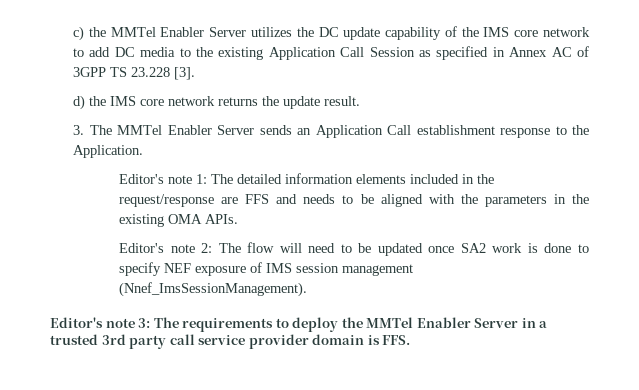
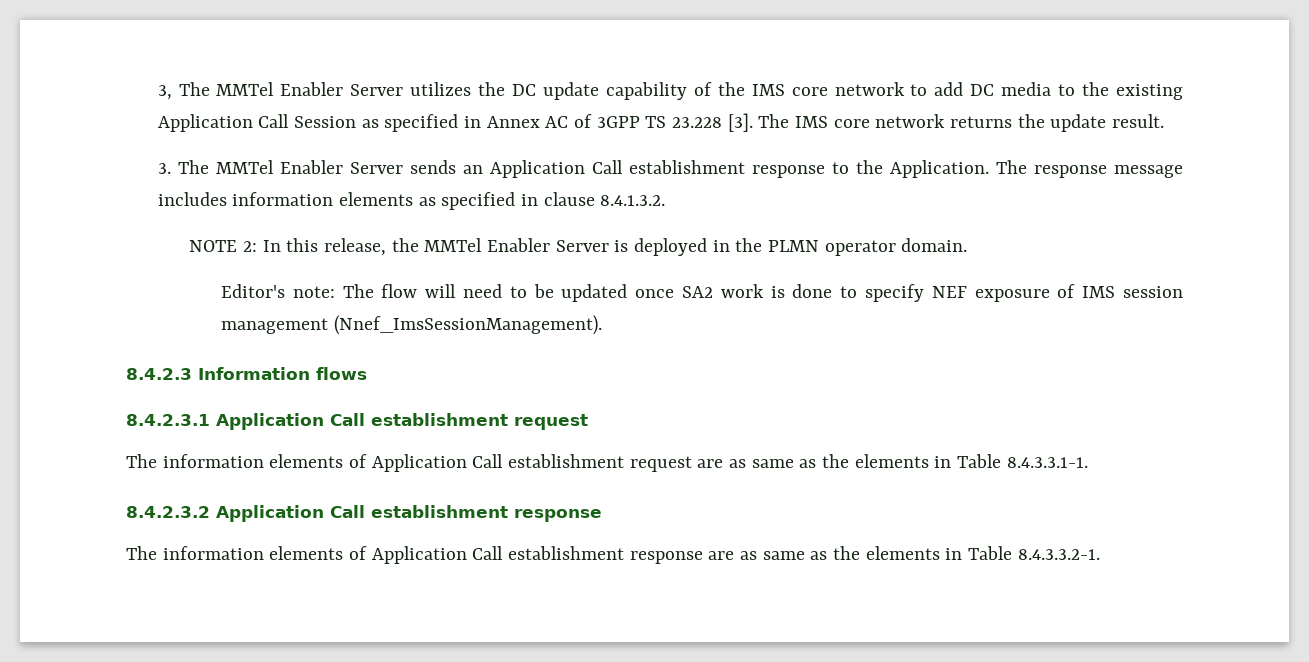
[73,26,106,41] c) the -> [157,82,210,100] 3, The
[73,95,107,110] // d) the -> [758,114,790,128] The
[119,173,495,184] [119,194,590,207] [119,214,239,227] [119,243,213,253] // Editor's note 1: The detailed information elements included in the request/response are FFS and needs to be aligned with the parameters in the existing OMA APIs. // Editor's note 2: -> [995,160,1183,178] [157,192,666,210] [189,238,968,256] [220,284,335,298] The response message includes information elements as specified in clause 8.4.1.3.2. // NOTE 2: In this release, the MMTel Enabler Server is deployed in the PLMN operator domain. // Editor's note:
[50,317,548,332] [50,334,411,349] Editor's note 3: The requirements to deploy the MMTel Enabler Server in a trusted 3rd party call service provider domain is FFS. -> [126,367,367,380] [126,413,588,430] [126,454,1088,472] [126,505,602,522] [126,546,1100,564] 8.4.2.3 Information flows // 8.4.2.3.1 Application Call establishment request // The information elements of Application Call establishment request are as same as the elements in Table 8.4.3.3.1-1. // 8.4.2.3.2 Application Call establishment response // The information elements of Application Call establishment response are as same as the elements in Table 8.4.3.3.2-1.

